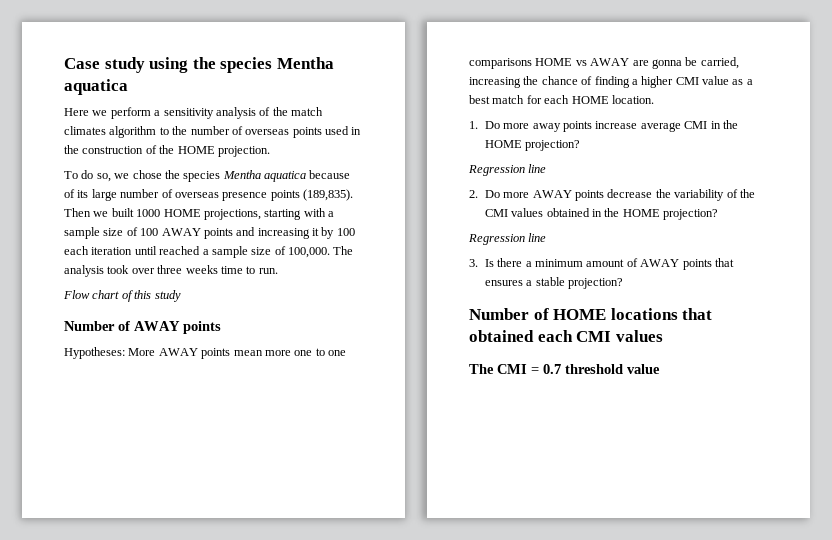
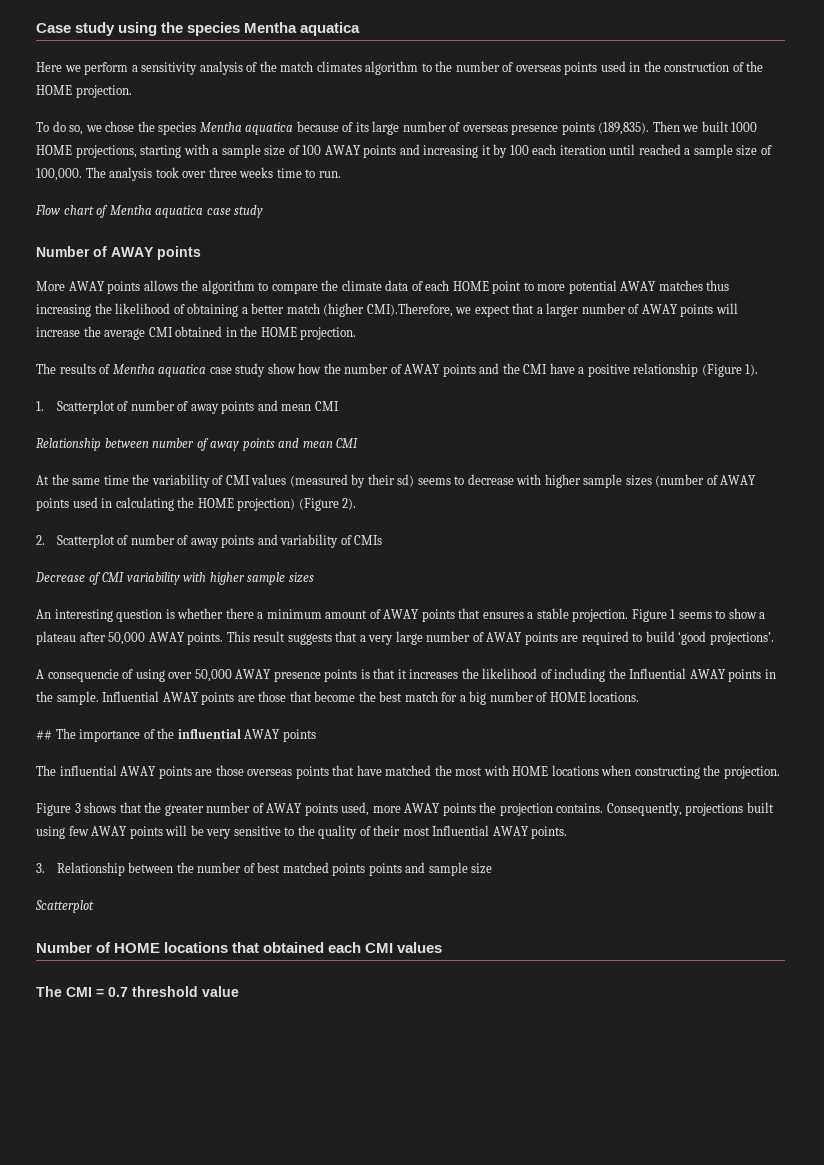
[134,290,152,299] this -> [109,205,231,218] Mentha aquatica case
[64,347,125,359] Hypotheses: -> (201, 253) none
[233,348,346,356] [469,57,739,69] [469,76,753,88] [469,95,654,104] [469,120,738,132] [484,140,581,151] [468,164,547,176] [469,189,755,201] [484,208,719,220] [468,233,547,245] [469,259,494,267] mean more one to one comparisons HOME vs AWAY are gonna be carried, increasing the chance of finding a higher CMI value as a best match for each HOME location. // 1. Do more away points increase average CMI in the HOME projection? // Regression line // 2. Do more AWAY points decrease the variability of the CMI values obtained in the HOME projection? // Regression line // 3. Is -> [143,280,730,294] [36,303,738,317] [36,326,357,340] [36,363,759,377] [36,400,339,414] [36,438,359,451] [36,474,757,488] [36,497,357,511] [36,534,383,548] [35,572,314,585] [36,608,224,622] allows the algorithm to compare the climate data of each HOME point to more potential AWAY matches thus increasing the likelihood of obtaining a better match (higher CMI).Therefore, we expect that a larger number of AWAY points will increase the average CMI obtained in the HOME projection. // The results of Mentha aquatica case study show how the number of AWAY points and the CMI have a positive relationship (Figure 1). // 1. Scatterplot of number of away points and mean CMI // Relationship between number of away points and mean CMI // At the same time the variability of CMI values (measured by their sd) seems to decrease with higher sample sizes (number of AWAY points used in calculating the HOME projection) (Figure 2). // 2. Scatterplot of number of away points and variability of CMIs // Decrease of CMI variability with higher sample sizes // An interesting question is whether
[568,278,624,289] projection? -> [572,608,766,622] [36,631,774,645] [36,668,776,682] [36,691,640,705] [36,728,316,742] [36,765,780,779] [36,802,774,816] [36,825,568,839] [36,862,493,876] [35,900,94,913] projection. Figure 1 seems to show a plateau after 50,000 AWAY points. This result suggests that a very large number of AWAY points are required to build ‘good projections’. // A consequencie of using over 50,000 AWAY presence points is that it increases the likelihood of including the Influential AWAY points in the sample. Influential AWAY points are those that become the best match for a big number of HOME locations. // ## The importance of the influential AWAY points // The influential AWAY points are those overseas points that have matched the most with HOME locations when constructing the projection. // Figure 3 shows that the greater number of AWAY points used, more AWAY points the projection contains. Consequently, projections built using few AWAY points will be very sensitive to the quality of their most Influential AWAY points. // 3. Relationship between the number of best matched points points and sample size // Scatterplot

